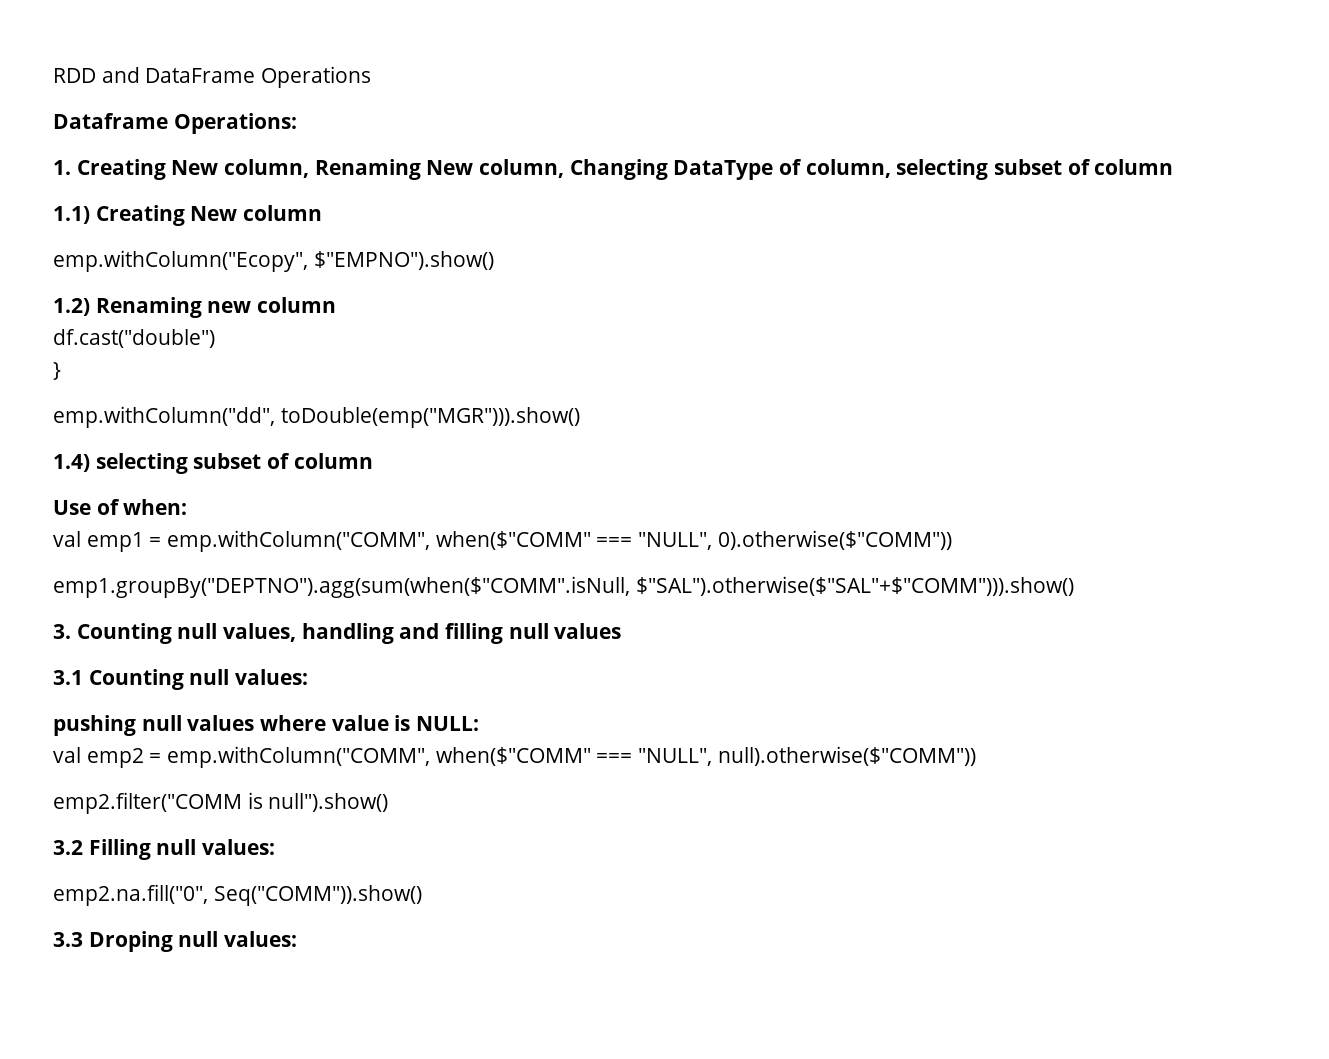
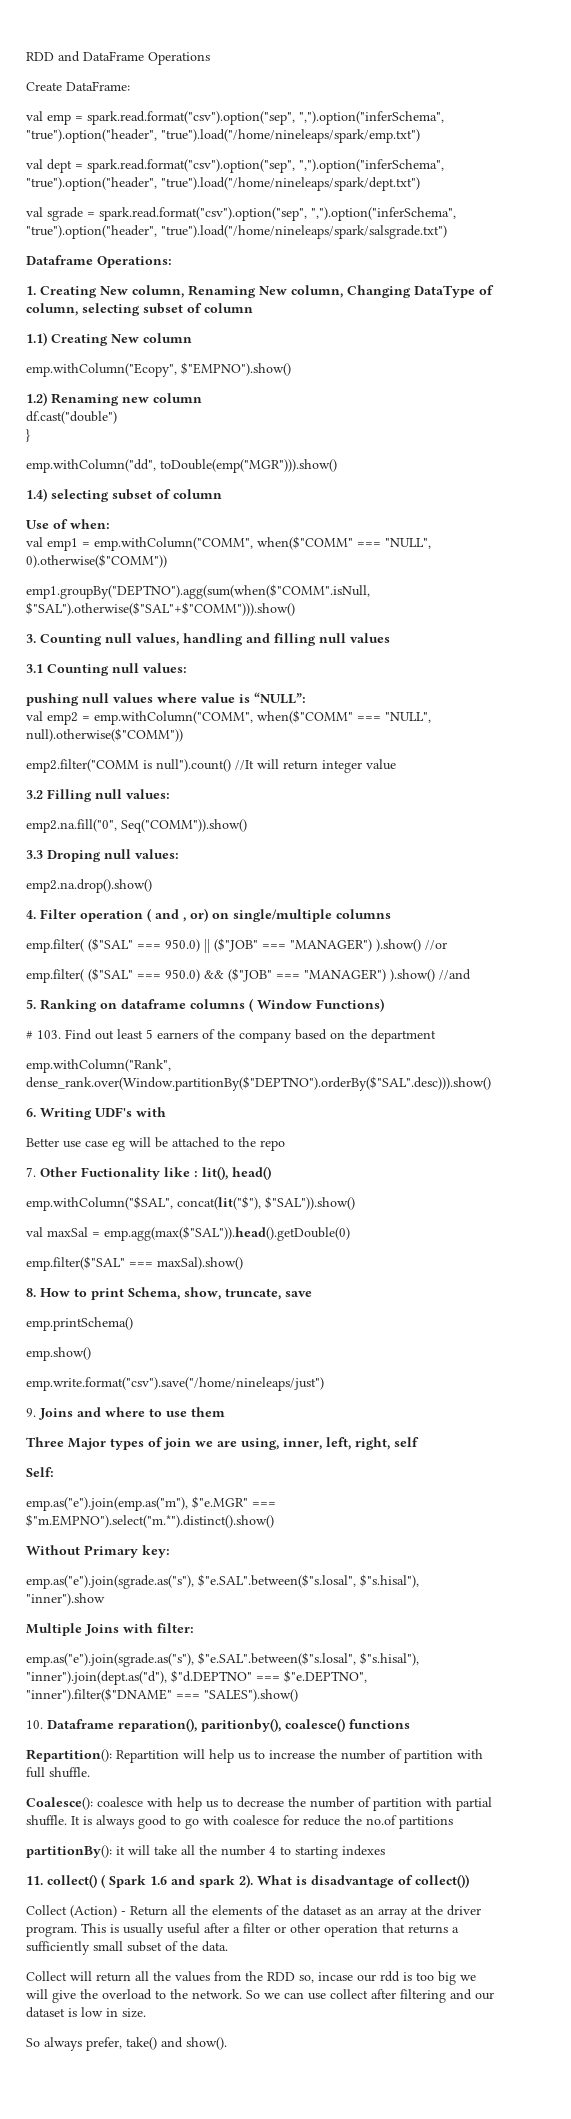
(372, 77) none -> [26,81,130,91] [26,111,444,125] [26,129,420,143] [26,159,444,173] [26,177,420,191] [26,207,456,221] [26,225,447,239] // Create DataFrame: // val emp = spark.read.format("csv").option("sep", ",").option("inferSchema", "true").option("header", "true").load("/home/nineleaps/spark/emp.txt") // val dept = spark.read.format("csv").option("sep", ",").option("inferSchema", "true").option("header", "true").load("/home/nineleaps/spark/dept.txt") // val sgrade = spark.read.format("csv").option("sep", ",").option("inferSchema", "true").option("header", "true").load("/home/nineleaps/spark/salsgrade.txt")
[416,716,480,731] NULL: -> [254,692,306,704] “NULL”:
[268,793,389,812] null").show() -> [156,759,396,773] null").count() //It will return integer value
(298, 939) none -> [26,879,152,893] [26,908,391,922] [26,938,447,953] [26,968,471,983] [26,998,384,1012] [26,1029,436,1043] [26,1059,171,1073] [26,1076,491,1091] [26,1107,166,1120] [26,1137,285,1151] [26,1166,271,1180] [26,1196,355,1211] [26,1226,350,1241] [26,1256,243,1271] [26,1287,312,1300] [26,1317,133,1331] [26,1347,91,1361] [26,1377,324,1391] [26,1407,225,1420] [26,1437,419,1450] [26,1467,54,1477] [26,1496,276,1511] [26,1514,274,1528] [26,1545,170,1558] [26,1574,419,1589] [26,1593,105,1606] [26,1623,194,1636] [26,1652,419,1667] [26,1670,367,1685] [26,1688,298,1702] [26,1718,410,1732] [26,1749,483,1763] [26,1767,90,1778] [26,1797,492,1811] [26,1815,453,1829] [26,1845,385,1859] [26,1874,469,1888] [26,1905,481,1919] [26,1923,459,1937] [26,1941,228,1955] [26,1971,476,1985] [26,1989,494,2003] [26,2007,146,2018] [26,2037,227,2051] // emp2.na.drop().show() // 4. Filter operation ( and , or) on single/multiple columns // emp.filter( ($"SAL" === 950.0) || ($"JOB" === "MANAGER") ).show() //or // emp.filter( ($"SAL" === 950.0) && ($"JOB" === "MANAGER") ).show() //and // 5. Ranking on dataframe columns ( Window Functions) // # 103. Find out least 5 earners of the company based on the department // emp.withColumn("Rank", dense_rank.over(Window.partitionBy($"DEPTNO").orderBy($"SAL".desc))).show() // 6. Writing UDF's with // Better use case eg will be attached to the repo // 7. Other Fuctionality like : lit(), head() // emp.withColumn("$SAL", concat(lit("$"), $"SAL")).show() // val maxSal = emp.agg(max($"SAL")).head().getDouble(0) // emp.filter($"SAL" === maxSal).show() // 8. How to print Schema, show, truncate, save // emp.printSchema() // emp.show() // emp.write.format("csv").save("/home/nineleaps/just") // 9. Joins and where to use them // Three Major types of join we are using, inner, left, right, self // Self: // emp.as("e").join(emp.as("m"), $"e.MGR" === $"m.EMPNO").select("m.*").distinct().show() // Without Primary key: // emp.as("e").join(sgrade.as("s"), $"e.SAL".between($"s.losal", $"s.hisal"), "inner").show // Multiple Joins with filter: // emp.as("e").join(sgrade.as("s"), $"e.SAL".between($"s.losal", $"s.hisal"), "inner").join(dept.as("d"), $"d.DEPTNO" === $"e.DEPTNO", "inner").filter($"DNAME" === "SALES").show() // 10. Dataframe reparation(), paritionby(), coalesce() functions // Repartition(): Repartition will help us to increase the number of partition with full shuffle. // Coalesce(): coalesce with help us to decrease the number of partition with partial shuffle. It is always good to go with coalesce for reduce the no.of partitions // partitionBy(): it will take all the number 4 to starting indexes // 11. collect() ( Spark 1.6 and spark 2). What is disadvantage of collect()) // Collect (Action) - Return all the elements of the dataset as an array at the driver program. This is usually useful after a filter or other operation that returns a sufficiently small subset of the data. // Collect will return all the values from the RDD so, incase our rdd is too big we will give the overload to the network. So we can use collect after filtering and our dataset is low in size. // So always prefer, take() and show().

